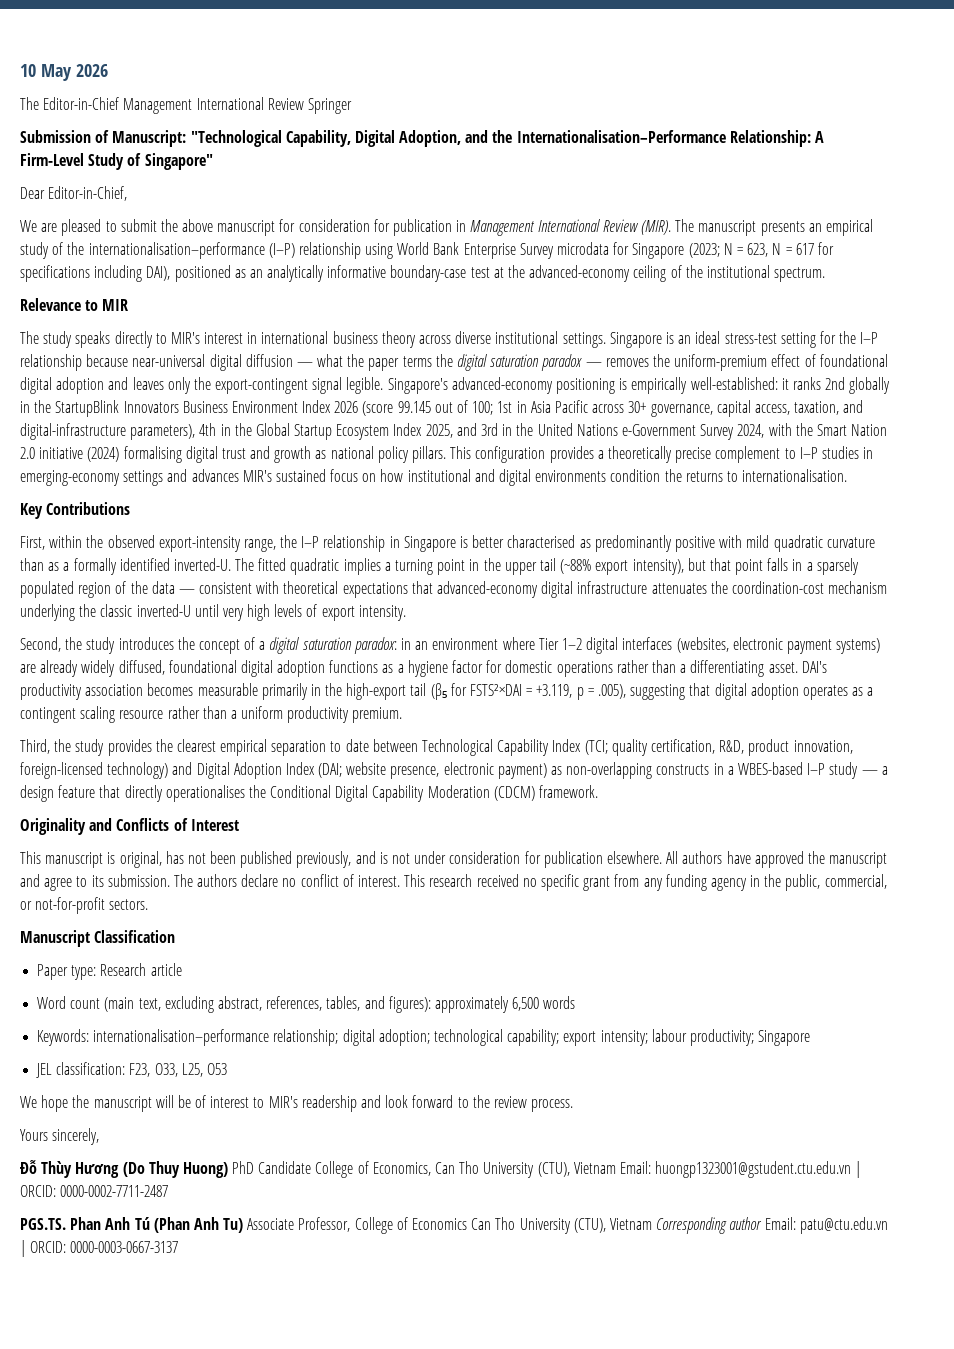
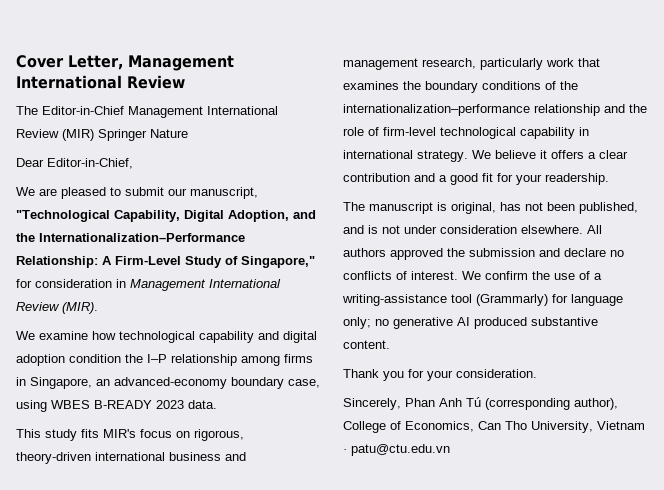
[20,64,108,81] 10 May 2026 -> [16,55,234,71] [16,75,185,89] Cover Letter, Management International Review
(304, 104) none -> [62,129,94,141] (MIR)
[20,130,825,147] [20,153,213,170] // Submission of Manuscript: "Technological Capability, Digital Adoption, and the Internationalisation–Performance Relationship: A Firm-Level Study of Singapore" -> [150,129,188,138] Nature
[160,219,453,236] the above manuscript for consideration for publication -> [168,187,258,199] [16,210,316,222] [16,233,245,242] [16,256,315,268] [16,279,112,288] our manuscript, "Technological Capability, Digital Adoption, and the Internationalization–Performance Relationship: A Firm-Level Study of Singapore," for consideration
[675,219,873,236] [20,242,834,259] [20,265,826,282] [20,298,129,311] [20,331,879,348] [20,354,888,371] [20,377,891,394] [20,400,864,417] [20,423,888,440] [20,446,874,463] [20,469,848,486] [20,502,131,519] [20,535,875,552] [20,558,859,575] [20,581,888,598] [20,604,406,621] [20,637,881,654] [20,660,827,677] [20,683,874,700] [20,706,403,723] [20,739,853,756] [20,762,888,779] [20,785,599,802] [20,818,239,835] [20,851,41,864] The manuscript presents an empirical study of the internationalisation–performance (I–P) relationship using World Bank Enterprise Survey microdata for Singapore (2023; N = 623, N = 617 for specifications including DAI), positioned as an analytically informative boundary-case test at the advanced-economy ceiling of the institutional spectrum. // Relevance to MIR // The study speaks directly to MIR's interest in international business theory across diverse institutional settings. Singapore is an ideal stress-test setting for the I–P relationship because near-universal digital diffusion — what the paper terms the digital saturation paradox — removes the uniform-premium effect of foundational digital adoption and leaves only the export-contingent signal legible. Singapore's advanced-economy positioning is empirically well-established: it ranks 2nd globally in the StartupBlink Innovators Business Environment Index 2026 (score 99.145 out of 100; 1st in Asia Pacific across 30+ governance, capital access, taxation, and digital-infrastructure parameters), 4th in the Global Startup Ecosystem Index 2025, and 3rd in the United Nations e-Government Survey 2024, with the Smart Nation 2.0 initiative (2024) formalising digital trust and growth as national policy pillars. This configuration provides a theoretically precise complement to I–P studies in emerging-economy settings and advances MIR's sustained focus on how institutional and digital environments condition the returns to internationalisation. // Key Contributions // First, within the observed export-intensity range, the I–P relationship in Singapore is better characterised as predominantly positive with mild quadratic curvature than as a formally identified inverted-U. The fitted quadratic implies a turning point in the upper tail (~88% export intensity), but that point falls in a sparsely populated region of the data — consistent with theoretical expectations that advanced-economy digital infrastructure attenuates the coordination-cost mechanism underlying the classic inverted-U until very high levels of export intensity. // Second, the study introduces the concept of a digital saturation paradox: in an environment where Tier 1–2 digital interfaces (websites, electronic payment systems) are already widely diffused, foundational digital adoption functions as a hygiene factor for domestic operations rather than a differentiating asset. DAI's productivity association becomes measurable primarily in the high-export tail (β₅ for FSTS²×DAI = +3.119, p = .005), suggesting that digital adoption operates as a contingent scaling resource rather than a uniform productivity premium. // Third, the study provides the clearest empirical separation to date between Technological Capability Index (TCI; quality certification, R&D, product innovation, foreign-licensed technology) and Digital Adoption Index (DAI; website presence, electronic payment) as non-overlapping constructs in a WBES-based I–P study — a design feature that directly operationalises the Conditional Digital Capability Moderation (CDCM) framework. // Originality and Conflicts of Interest // This -> [16,331,317,343] [16,354,313,366] [16,377,320,389] [16,400,217,412] [16,429,244,441] [16,452,246,464] [343,58,600,70] [343,81,578,93] [343,104,647,116] [343,127,589,139] [343,150,628,162] [343,173,609,185] [343,202,365,211] // We examine how technological capability and digital adoption condition the I–P relationship among firms in Singapore, an advanced-economy boundary case, using WBES B-READY 2023 data. // This study fits MIR's focus on rigorous, theory-driven international business and management research, particularly work that examines the boundary conditions of the internationalization–performance relationship and the role of firm-level technological capability in international strategy. We believe it offers a clear contribution and a good fit for your readership. // The
[240,851,352,868] published previously, -> [579,202,638,214] published,
[524,851,603,868] for publication -> (517, 229) none
[726,851,751,864] have -> (386, 252) none
[829,852,888,868] [20,874,238,891] manuscript and agree to its submission. The authors -> [469,248,560,257] submission and
[300,874,339,887] conflict -> [343,271,392,280] conflicts
[404,874,887,891] [20,897,149,914] [20,930,176,947] [37,963,182,980] [37,996,576,1013] [37,1029,811,1046] [36,1062,227,1078] [20,1095,574,1112] [20,1128,100,1145] [20,1160,312,1178] This research received no specific grant from any funding agency in the public, commercial, or not-for-profit sectors. // Manuscript Classification // Paper type: Research article // Word count (main text, excluding abstract, references, tables, and figures): approximately 6,500 words // Keywords: internationalisation–performance relationship; digital adoption; technological capability; export intensity; labour productivity; Singapore // JEL classification: F23, O33, L25, O53 // We hope the manuscript will be of interest to MIR's readership and look forward to the review process. // Yours sincerely, // Đỗ Thùy Hương (Do Thuy Huong) PhD Candidate -> [462,271,602,280] [342,294,623,306] [343,317,598,329] [343,340,390,349] [343,369,537,381] [343,397,618,410] We confirm the use of a writing-assistance tool (Grammarly) for language only; no generative AI produced substantive content. // Thank you for your consideration. // Sincerely, Phan Anh Tú (corresponding author),
[483,1161,862,1178] [20,1185,169,1197] [20,1217,888,1234] [20,1240,179,1257] University (CTU), Vietnam Email: huongp1323001@gstudent.ctu.edu.vn | ORCID: 0000-0002-7711-2487 // PGS.TS. Phan Anh Tú (Phan Anh Tu) Associate Professor, College of Economics Can Tho University (CTU), Vietnam Corresponding author Email: patu@ctu.edu.vn | ORCID: 0000-0003-0667-3137 -> [531,421,645,433] [343,444,450,456] University, Vietnam · patu@ctu.edu.vn

